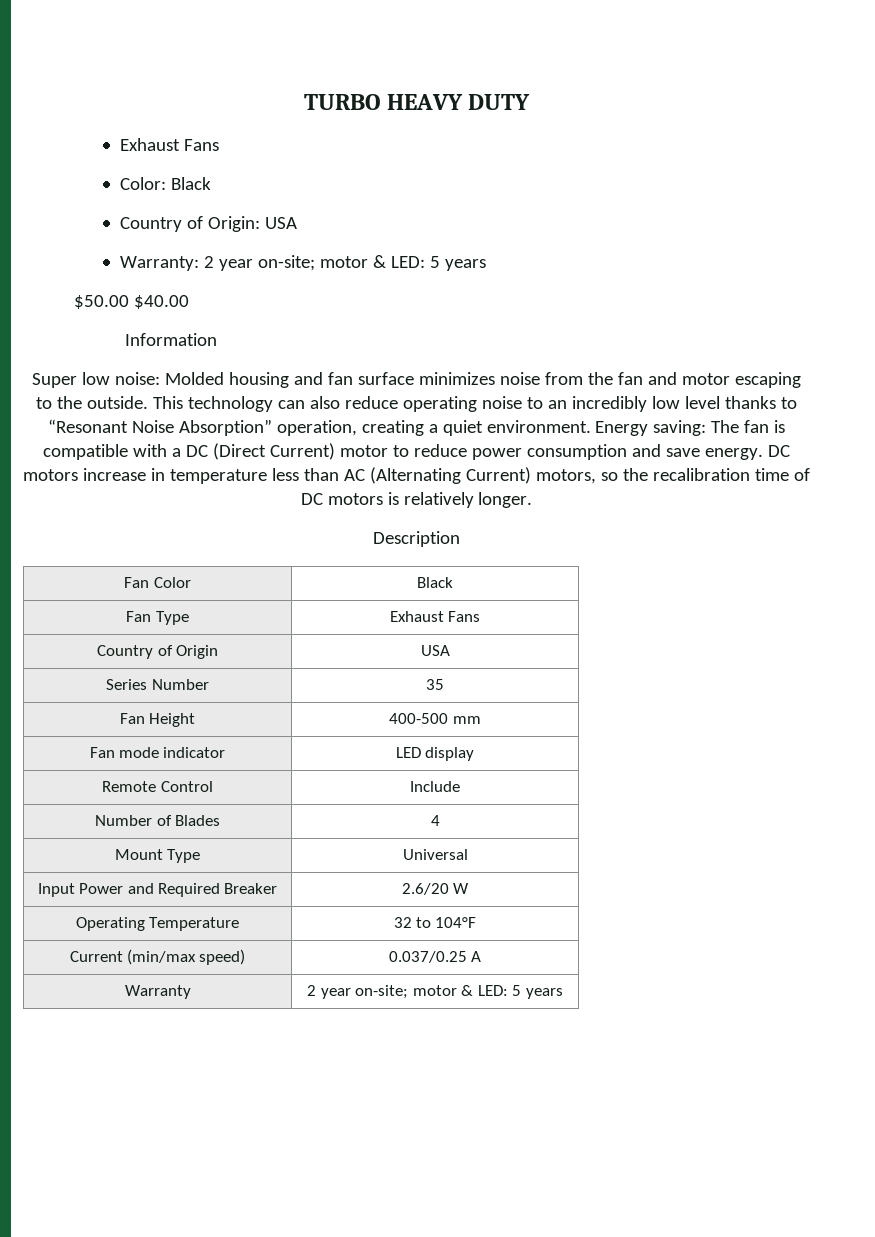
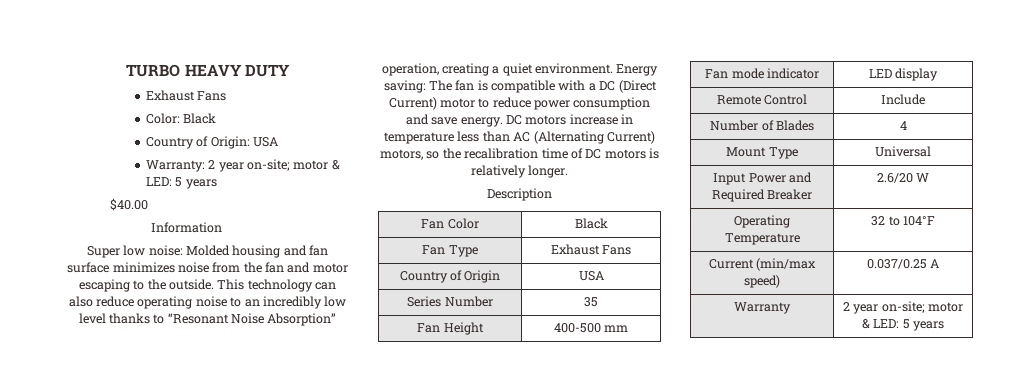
[74,295,130,309] $50.00 -> (217, 184) none

